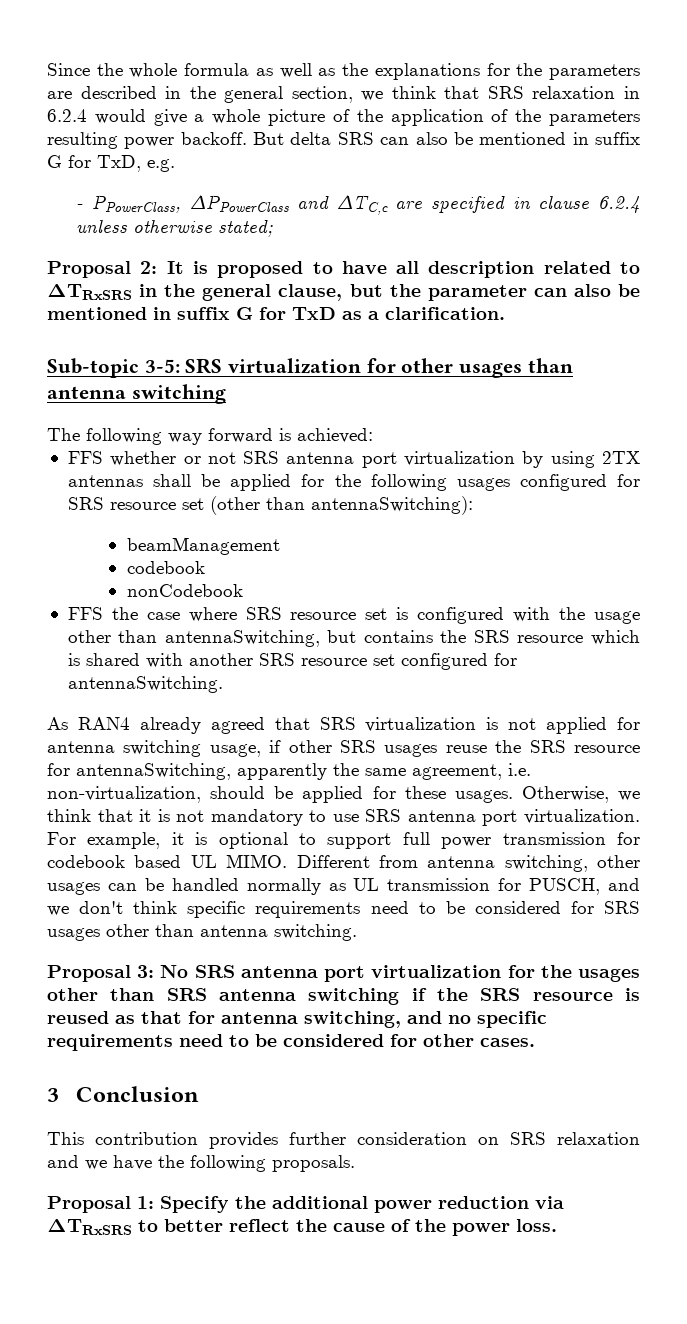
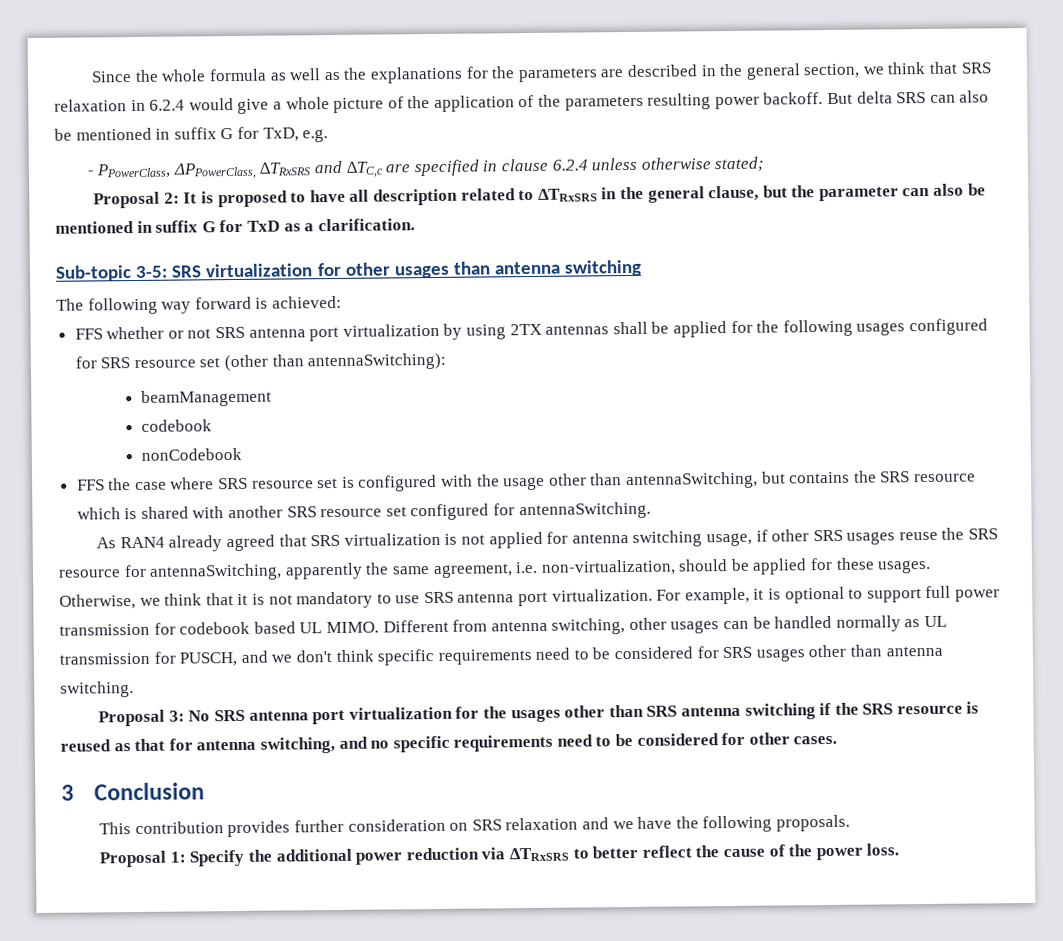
[189,195,289,213] ΔPPowerClass -> [172,161,311,180] ΔPPowerClass, ∆TRxSRS

